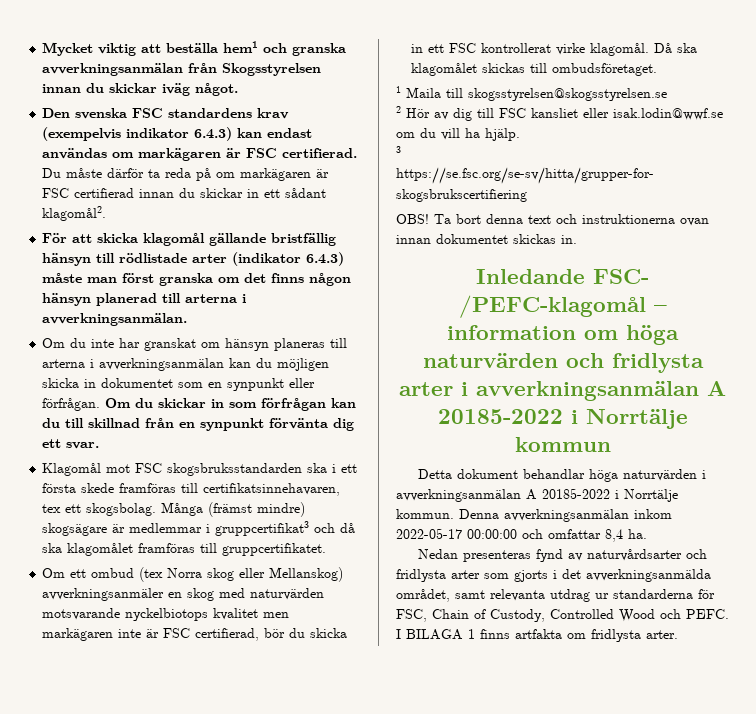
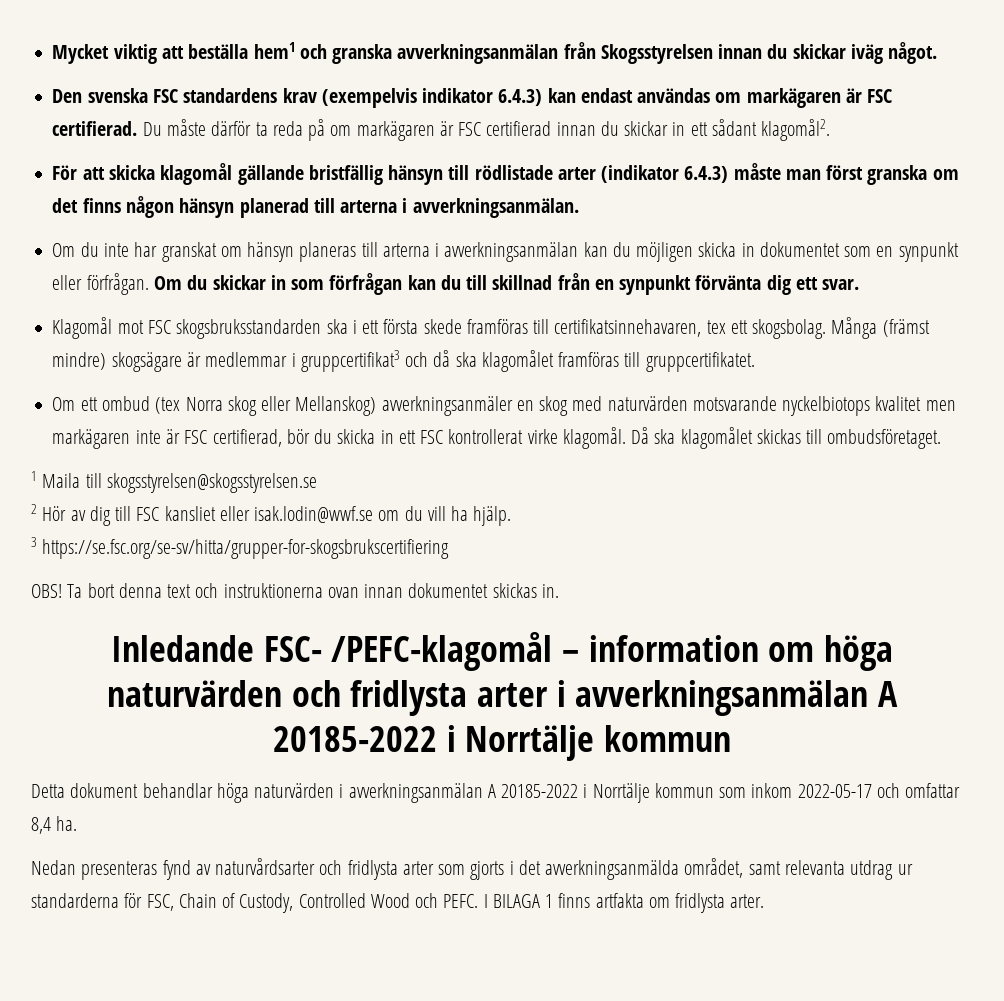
[396,509,629,522] kommun. Denna avverkningsanmälan -> [654,783,747,798] kommun som
[467,529,517,539] 00:00:00 -> (872, 791) none

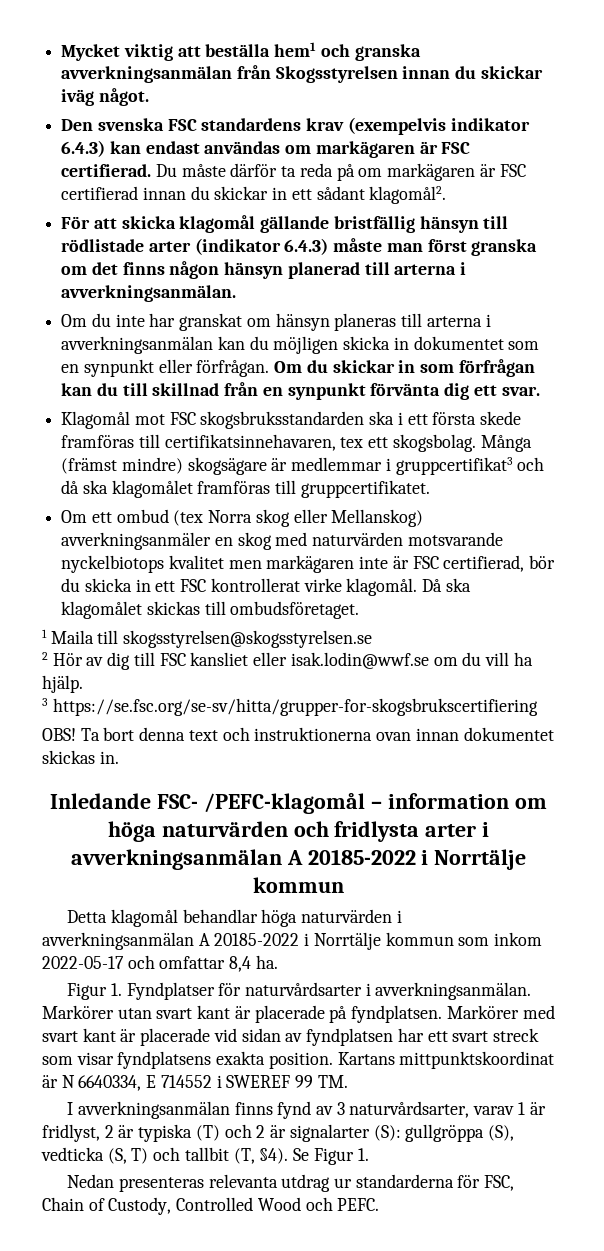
[70,783,139,798] dokument -> [110,909,178,927] klagomål
[31,858,781,880] Nedan presenteras fynd av naturvårdsarter och fridlysta arter som gjorts i det avverkningsanmälda området, samt -> [67,982,532,1000] [42,1005,555,1023] [42,1028,539,1046] [42,1051,555,1069] [42,1075,348,1091] [67,1101,546,1119] [42,1124,514,1142] [41,1147,369,1165] [67,1174,204,1192] Figur 1. Fyndplatser för naturvårdsarter i avverkningsanmälan. Markörer utan svart kant är placerade på fyndplatsen. Markörer med svart kant är placerade vid sidan av fyndplatsen har ett svart streck som visar fyndplatsens exakta position. Kartans mittpunktskoordinat är N 6640334, E 714552 i SWEREF 99 TM. // I avverkningsanmälan finns fynd av 3 naturvårdsarter, varav 1 är fridlyst, 2 är typiska (T) och 2 är signalarter (S): gullgröppa (S), vedticka (S, T) och tallbit (T, §4). Se Figur 1. // Nedan presenteras
[483,893,765,913] I BILAGA 1 finns artfakta om fridlysta arter. -> (380, 1204) none

